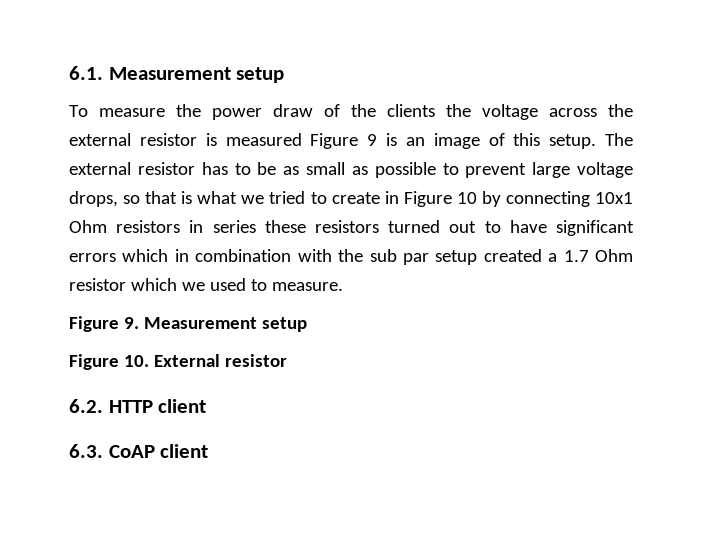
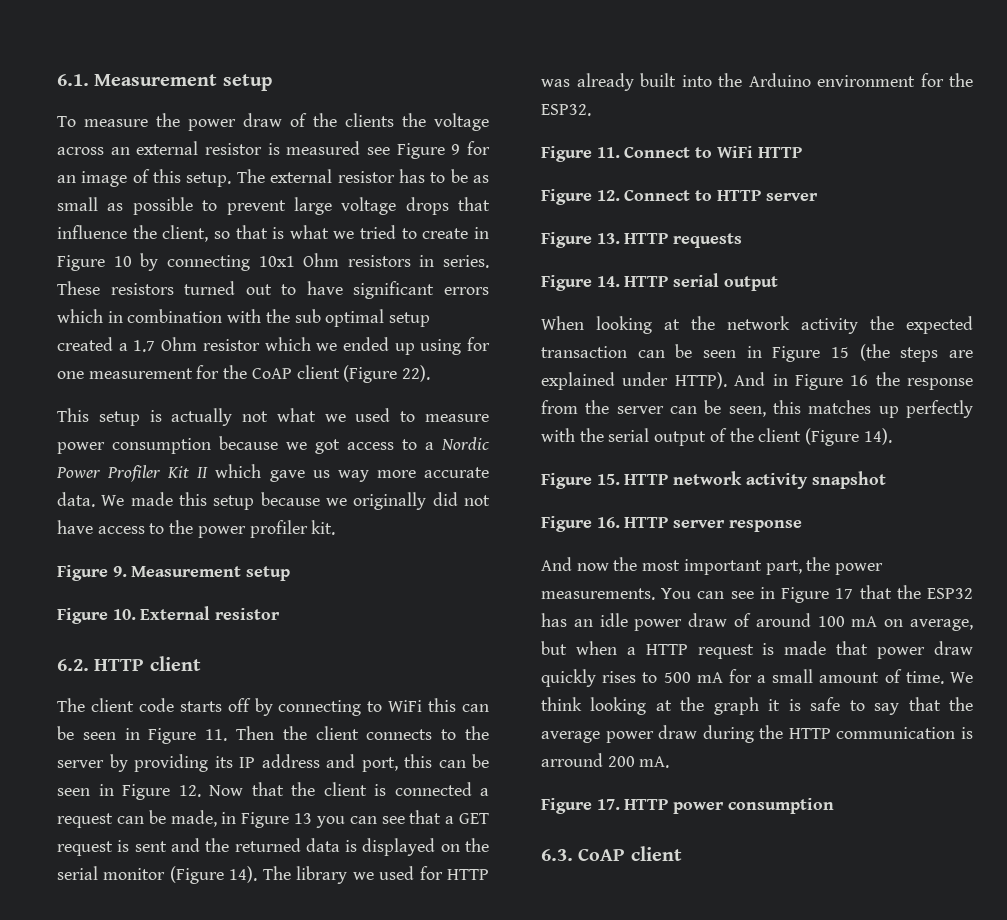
[608,104,633,117] the -> [110,147,130,155] an
(302, 139) none -> [367,147,390,155] see
[385,133,397,146] is -> [467,141,491,155] for
[69,191,118,207] drops, -> [405,197,490,215] [57,225,209,242] drops that influence the client,
[212,220,306,233] series these -> [443,255,489,268] [57,281,100,295] series. These
[402,253,429,265] par -> [325,309,385,327] optimal
[209,278,343,291] used to measure. -> [342,337,490,355] [57,365,431,383] [57,408,489,426] [57,436,490,454] [56,464,489,482] [57,492,490,510] [57,520,336,538] ended up using for one measurement for the CoAP client (Figure 22). // This setup is actually not what we used to measure power consumption because we got access to a Nordic Power Profiler Kit II which gave us way more accurate data. We made this setup because we originally did not have access to the power profiler kit.
(207, 406) none -> [57,698,489,716] [57,726,490,744] [57,754,489,772] [57,782,489,800] [57,810,489,828] [57,838,490,856] [57,866,490,884] [541,73,973,91] [541,104,591,116] [541,146,802,162] [541,189,818,205] [541,232,743,248] [541,273,778,291] [541,316,973,334] [541,344,973,362] [541,372,973,390] [541,400,973,418] [541,428,892,446] [541,471,886,489] [541,516,802,532] [541,557,884,575] [541,585,973,603] [541,613,973,631] [541,641,973,659] [541,669,973,687] [541,697,973,715] [541,725,973,743] [541,753,670,768] [541,798,834,814] // The client code starts off by connecting to WiFi this can be seen in Figure 11. Then the client connects to the server by providing its IP address and port, this can be seen in Figure 12. Now that the client is connected a request can be made, in Figure 13 you can see that a GET request is sent and the returned data is displayed on the serial monitor (Figure 14). The library we used for HTTP was already built into the Arduino environment for the ESP32. // Figure 11. Connect to WiFi HTTP // Figure 12. Connect to HTTP server // Figure 13. HTTP requests // Figure 14. HTTP serial output // When looking at the network activity the expected transaction can be seen in Figure 15 (the steps are explained under HTTP). And in Figure 16 the response from the server can be seen, this matches up perfectly with the serial output of the client (Figure 14). // Figure 15. HTTP network activity snapshot // Figure 16. HTTP server response // And now the most important part, the power measurements. You can see in Figure 17 that the ESP32 has an idle power draw of around 100 mA on average, but when a HTTP request is made that power draw quickly rises to 500 mA for a small amount of time. We think looking at the graph it is safe to say that the average power draw during the HTTP communication is arround 200 mA. // Figure 17. HTTP power consumption

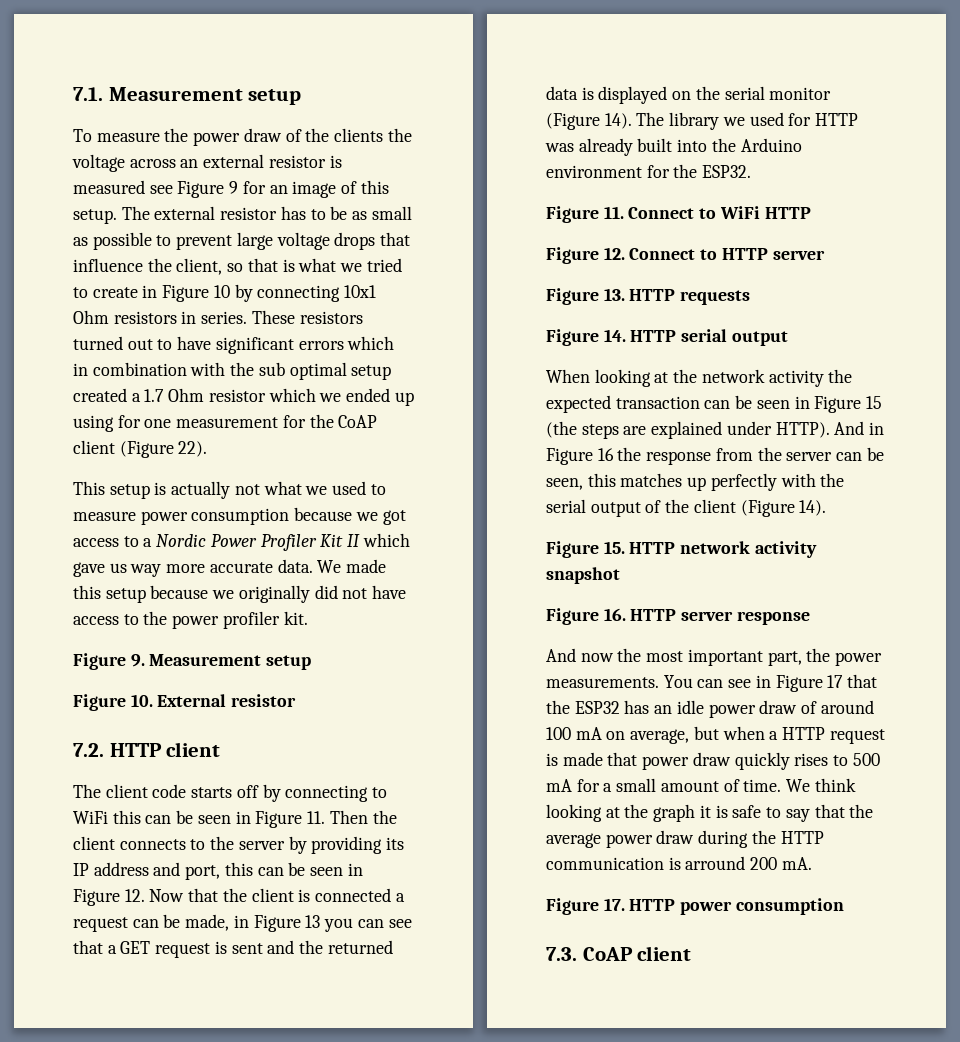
[57,74,89,86] 6.1. -> [73,87,103,101] 7.1.
[57,659,89,671] 6.2. -> [73,743,104,757] 7.2.
[541,849,573,861] 6.3. -> [546,947,577,961] 7.3.

